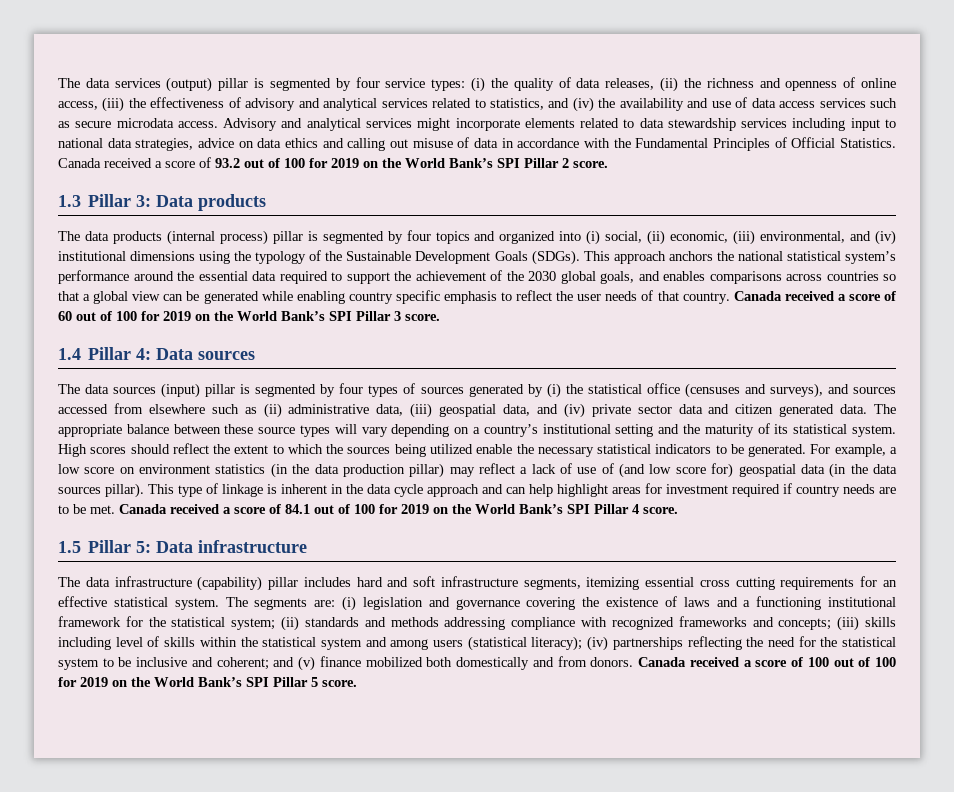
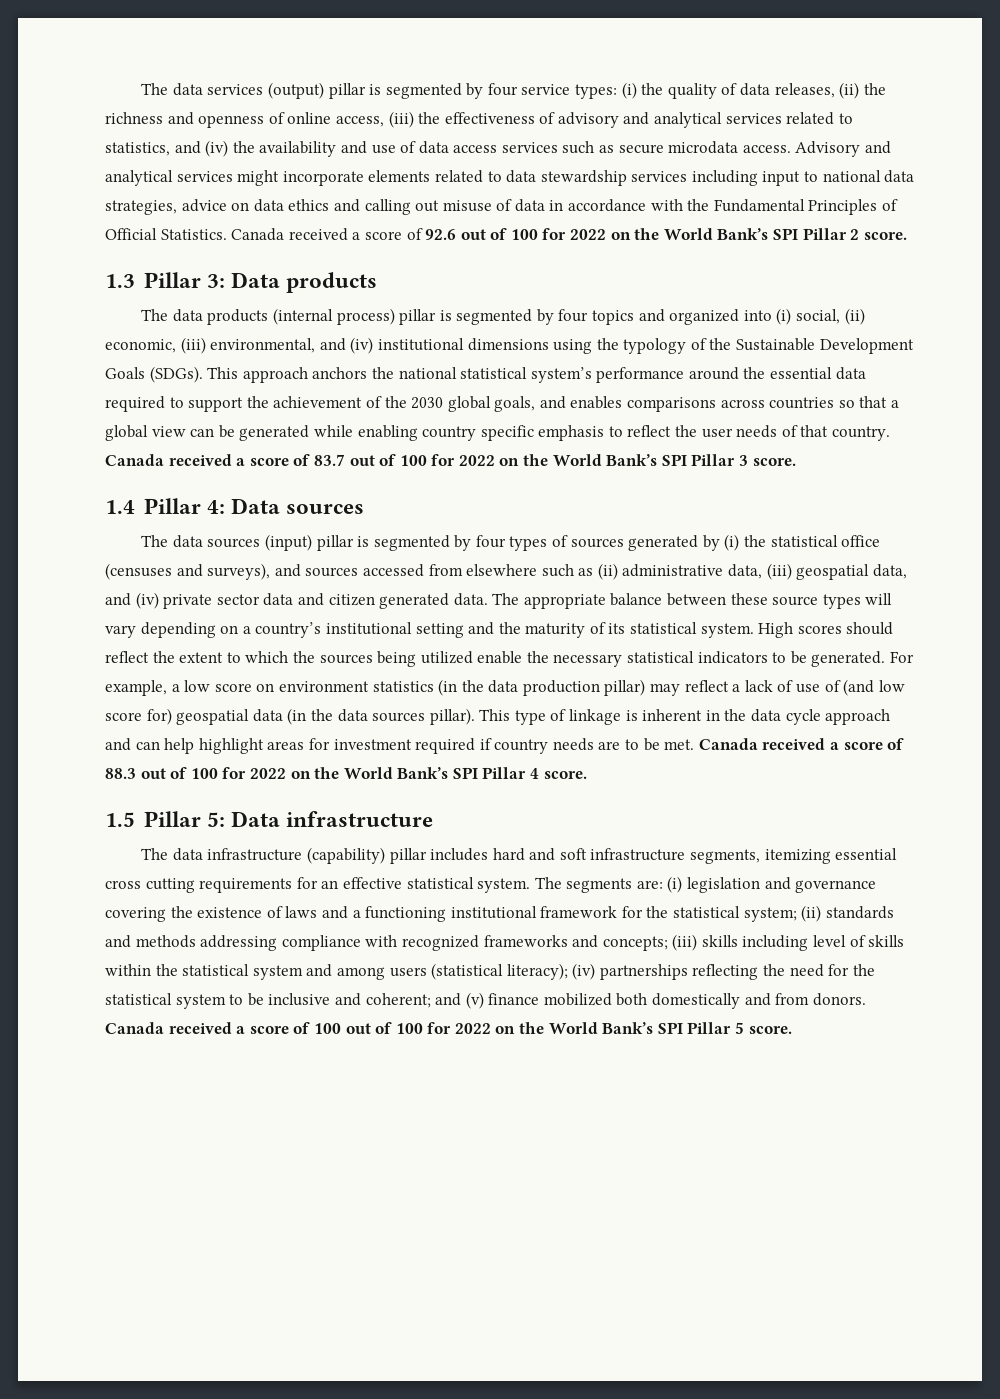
[215,158,359,168] 93.2 out of 100 for 2019 -> [425,228,607,240] 92.6 out of 100 for 2022
[58,311,191,321] 60 out of 100 for 2019 -> [313,454,495,466] 83.7 out of 100 for 2022
[285,504,429,514] 84.1 out of 100 for 2019 -> [105,767,286,779] 88.3 out of 100 for 2022
[80,677,108,687] 2019 -> [454,1023,491,1034] 2022

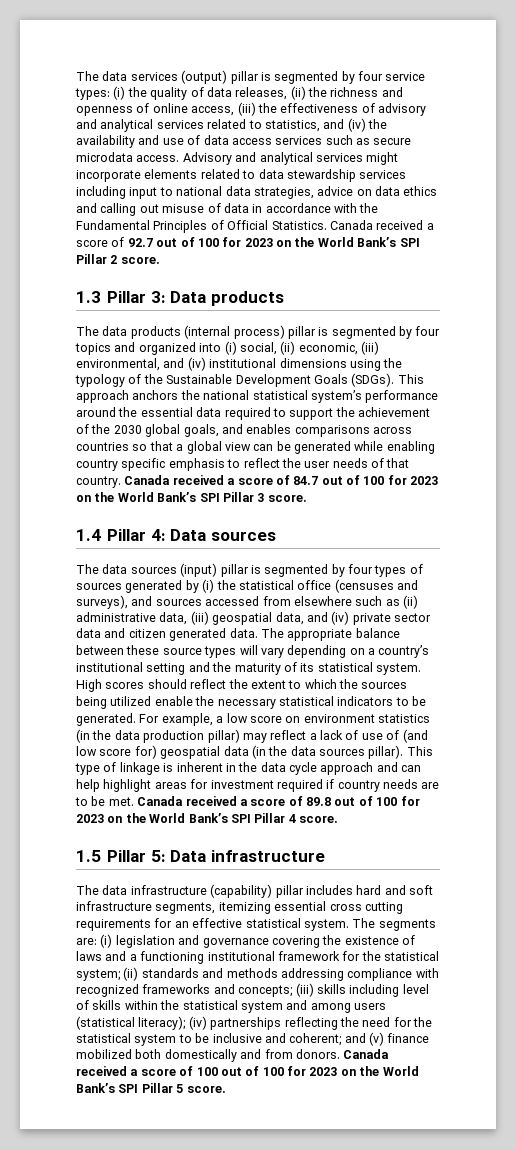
[425,228,607,240] 92.6 out of 100 for 2022 -> [127,237,273,247] 92.7 out of 100 for 2023
[313,454,495,466] 83.7 out of 100 for 2022 -> [293,475,439,485] 84.7 out of 100 for 2023
[105,767,286,779] 88.3 out of 100 for 2022 -> [306,796,420,806] [76,814,104,823] 89.8 out of 100 for 2023
[454,1023,491,1034] 2022 -> [309,1067,338,1076] 2023

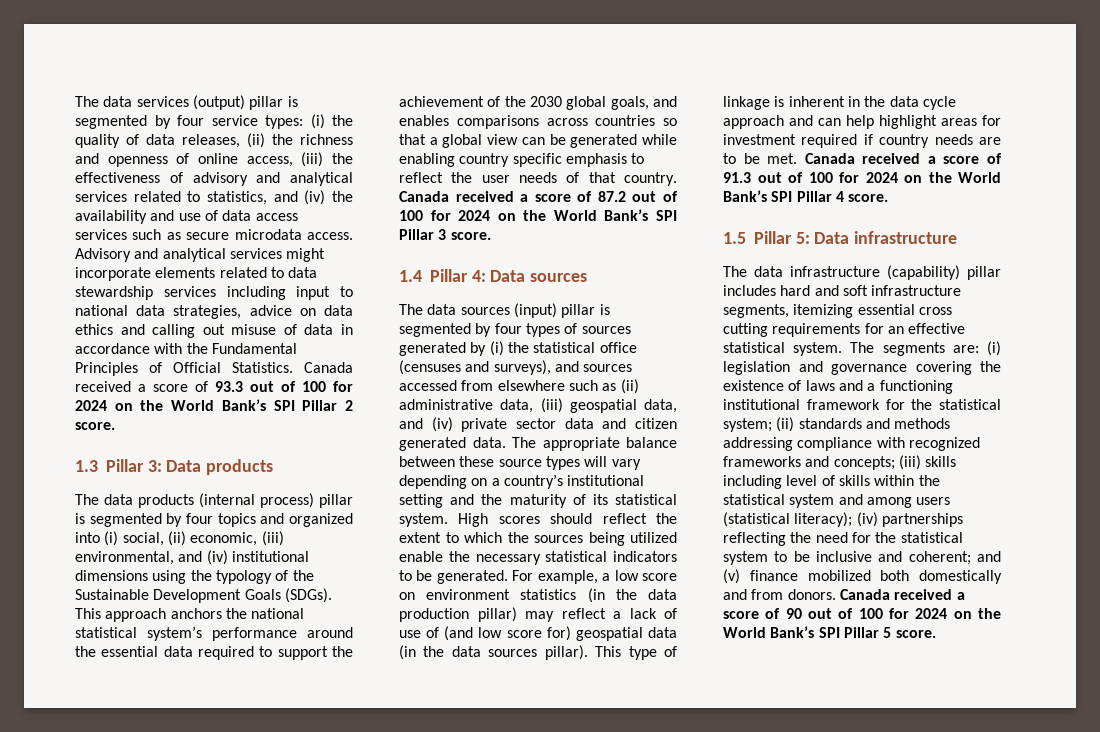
[127,237,273,247] 92.7 out of 100 for 2023 -> [215,381,353,392] [75,400,107,411] 93.3 out of 100 for 2024
[293,475,439,485] 84.7 out of 100 for 2023 -> [597,191,678,202] [399,210,491,221] 87.2 out of 100 for 2024
[306,796,420,806] [76,814,104,823] 89.8 out of 100 for 2023 -> [723,172,898,183] 91.3 out of 100 for 2024
[196,1066,338,1076] 100 out of 100 for 2023 -> [785,608,948,619] 90 out of 100 for 2024

